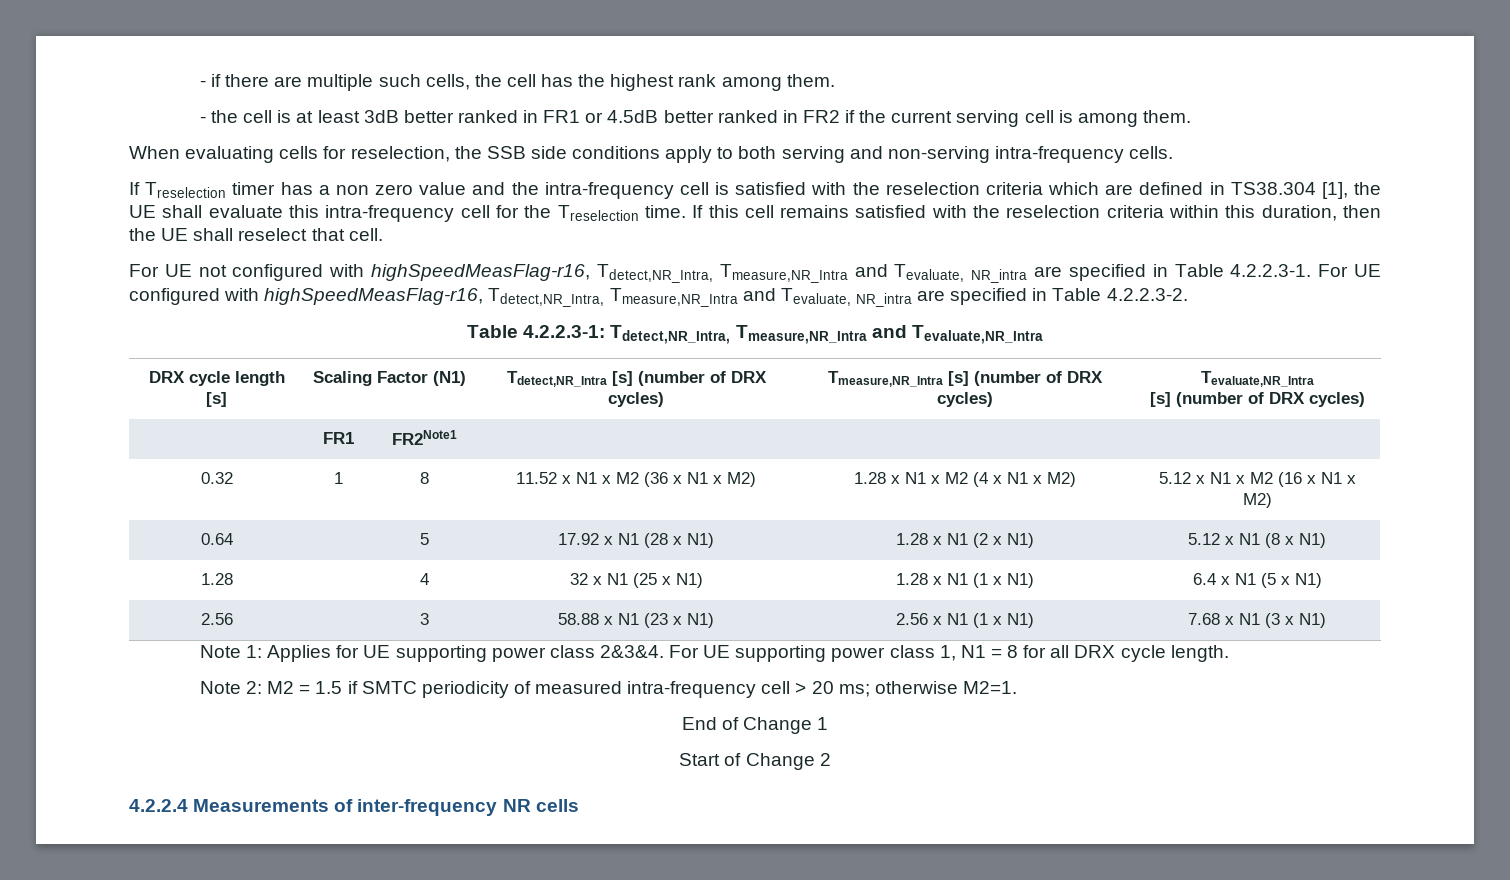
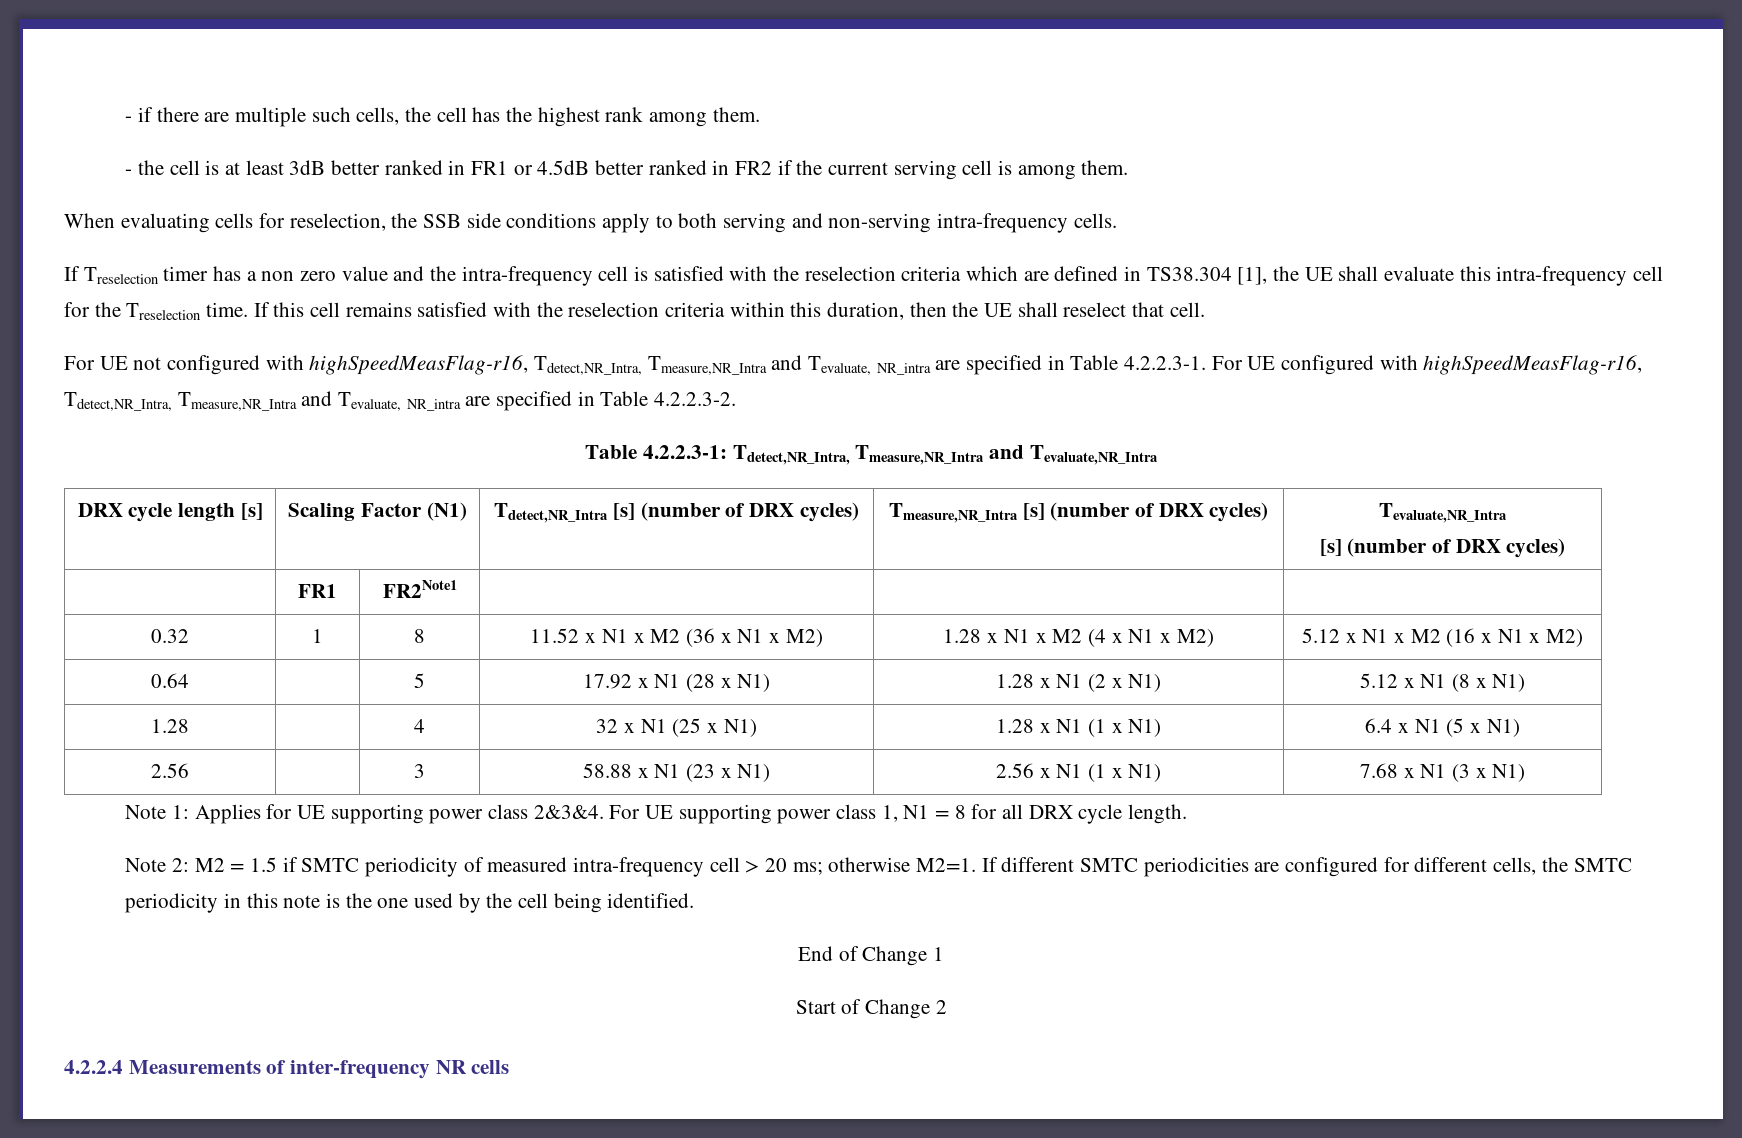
(1017, 687) none -> [981,857,1632,877] [125,893,695,913] If different SMTC periodicities are configured for different cells, the SMTC periodicity in this note is the one used by the cell being identified.

